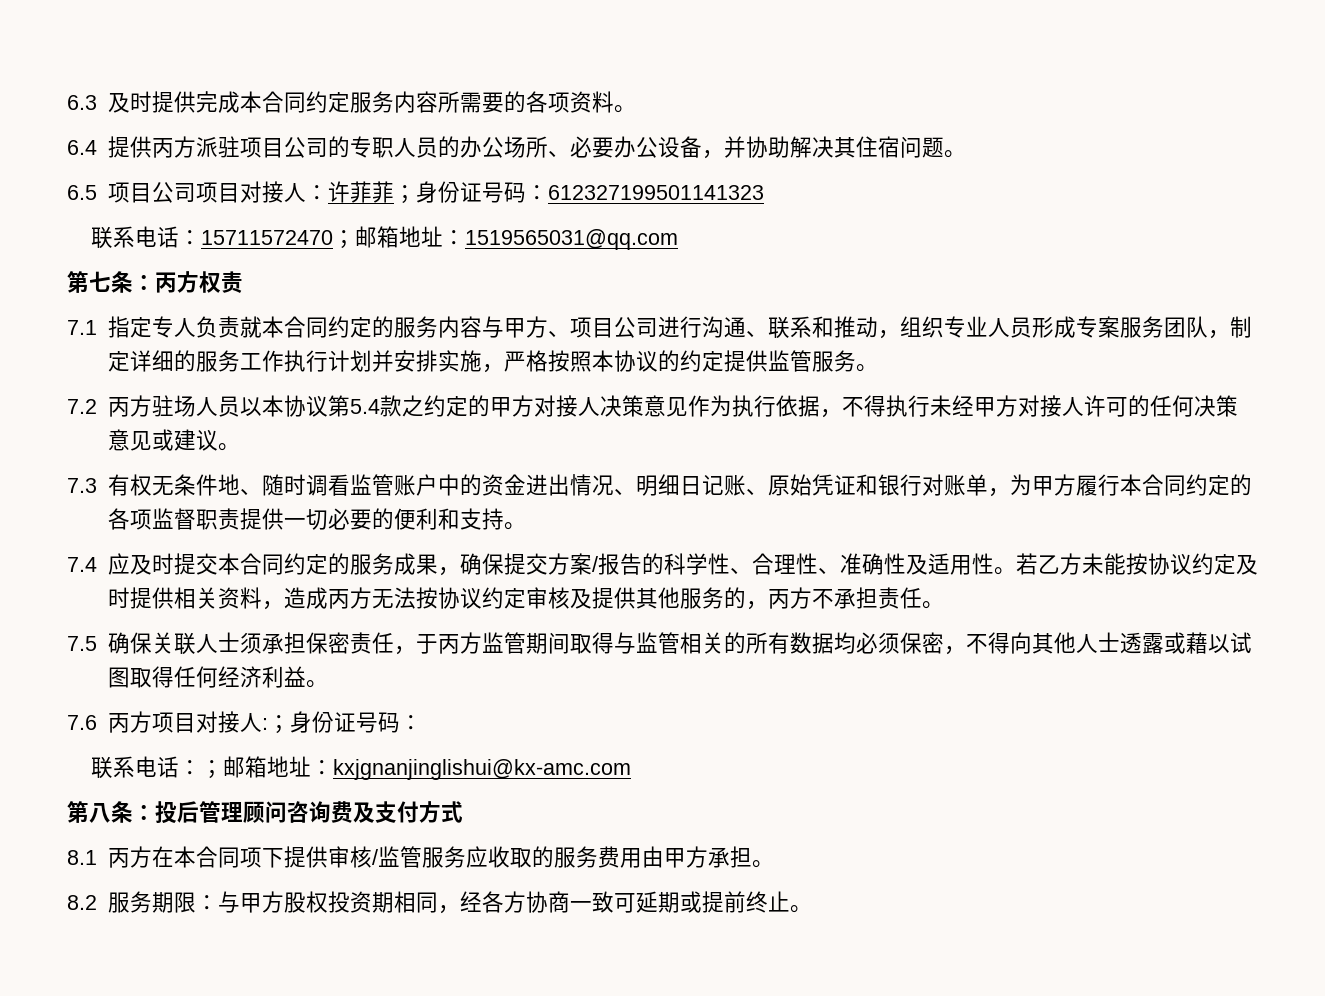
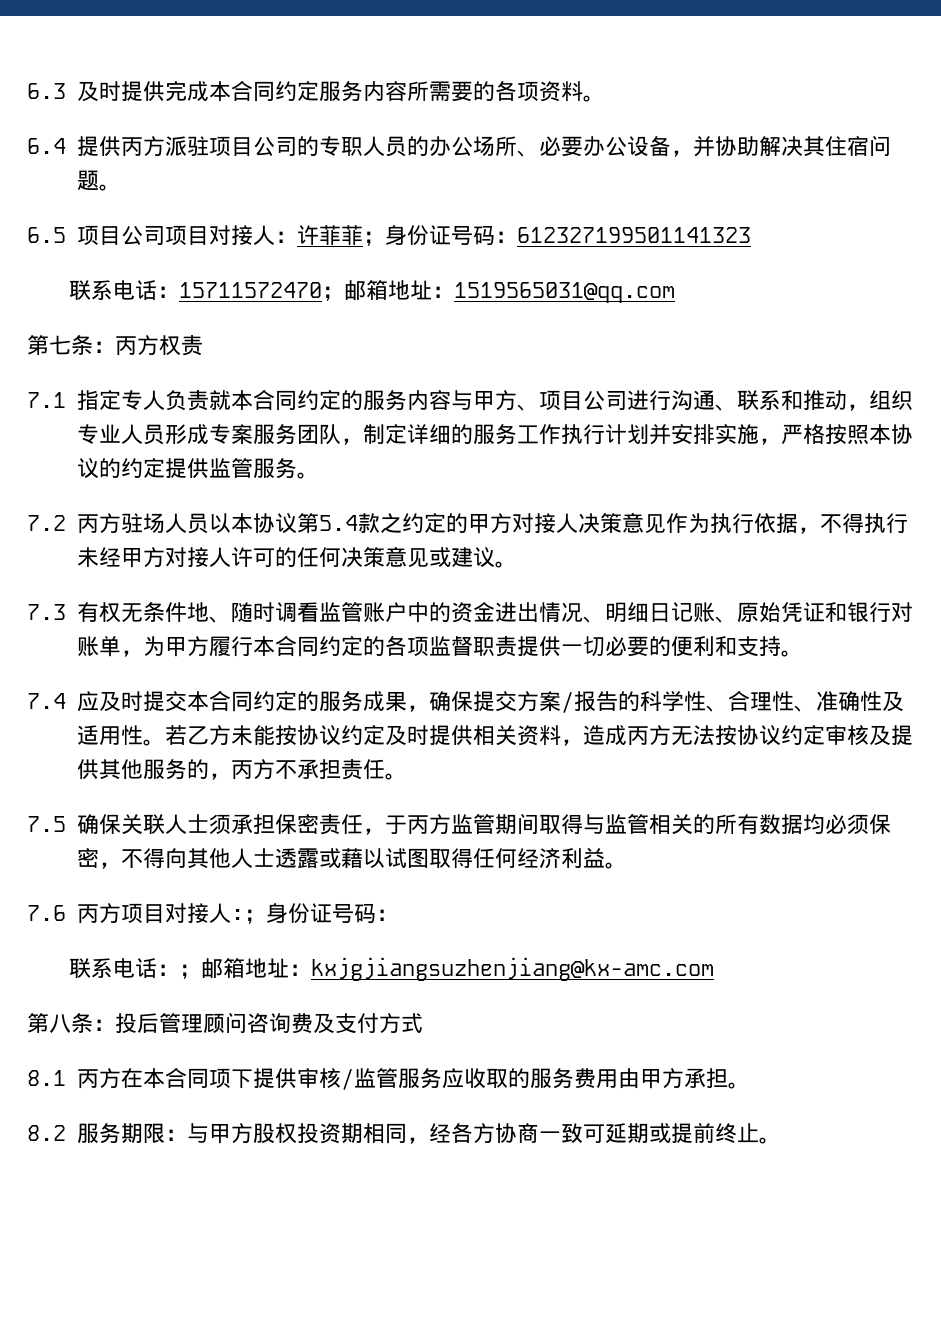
[333,759,632,780] kxjgnanjinglishui@kx-amc.com -> [310,957,714,981] kxjgjiangsuzhenjiang@kx-amc.com

